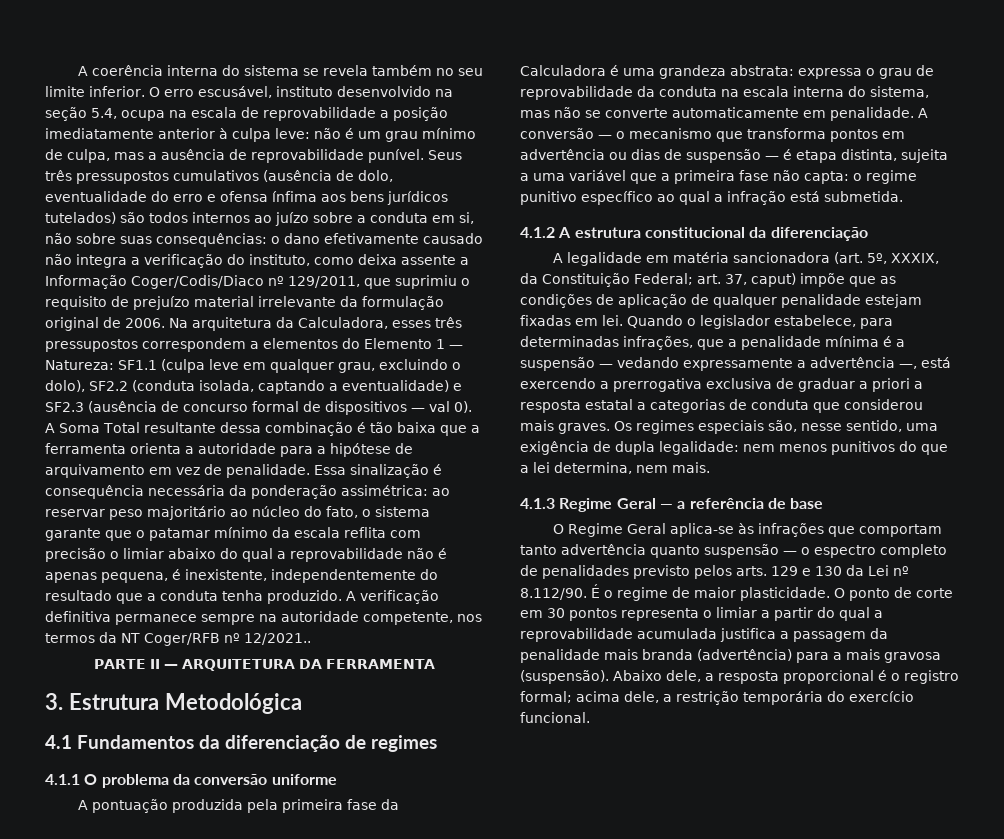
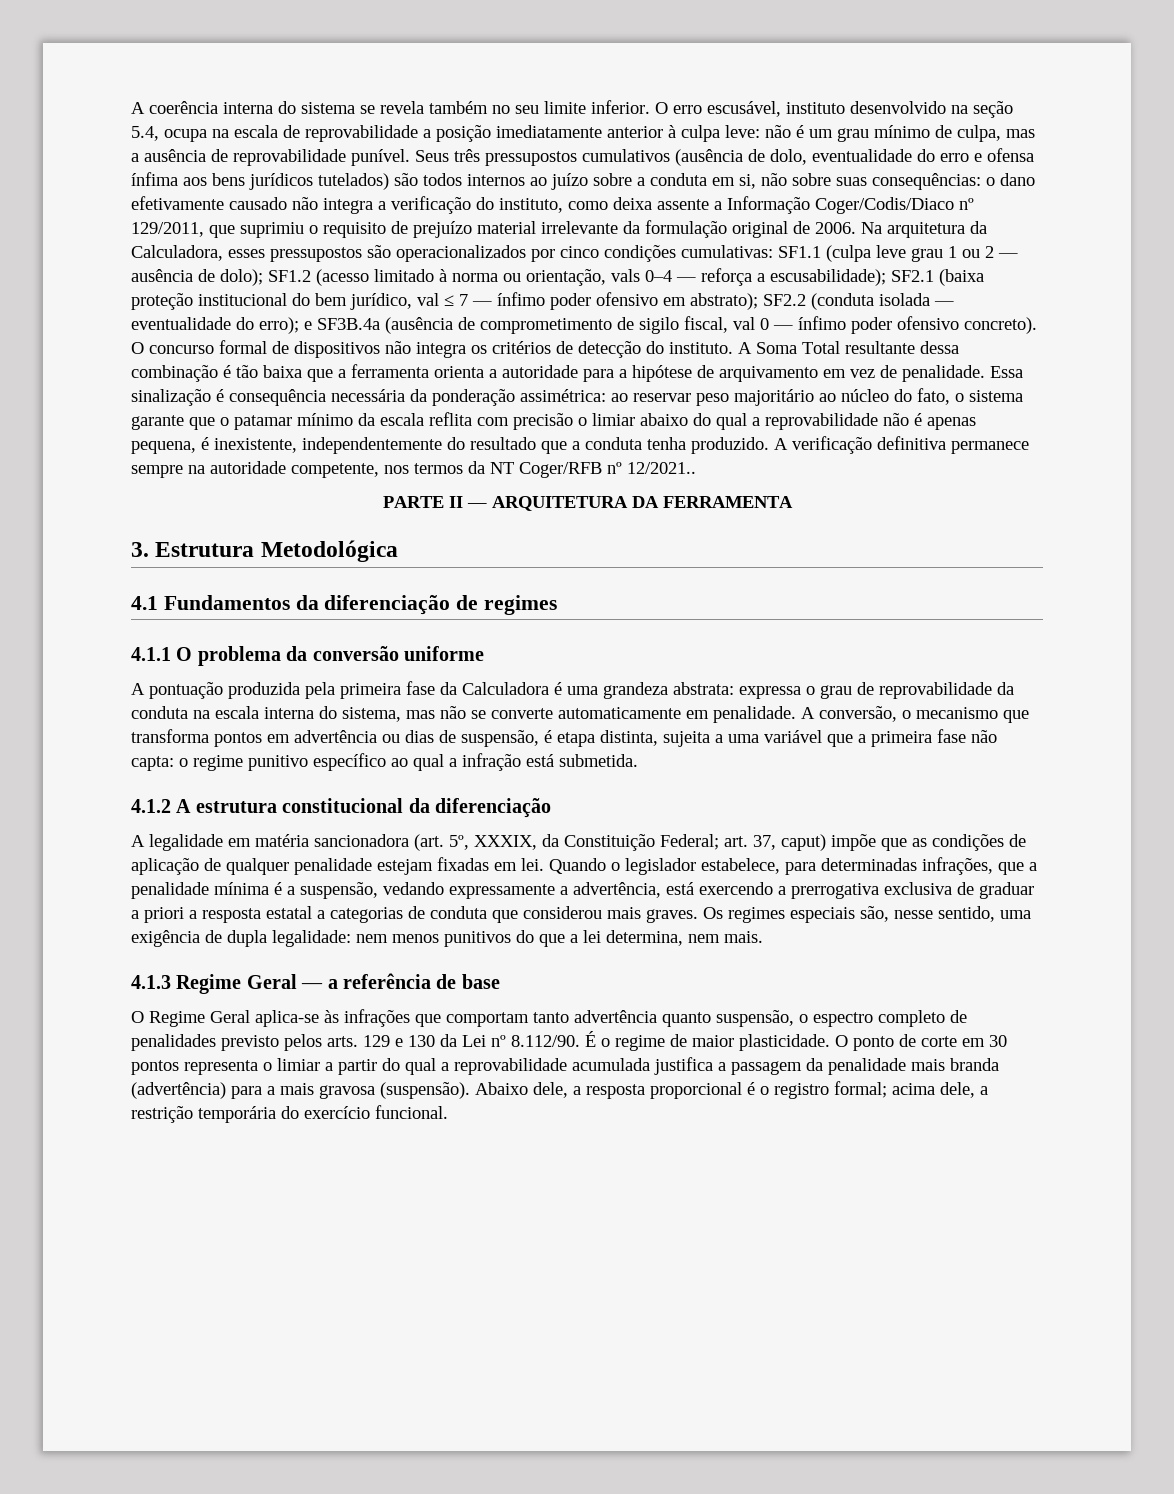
[435,317,462,328] [45,338,463,352] [45,359,461,373] [45,380,462,394] [45,401,472,415] três pressupostos correspondem a elementos do Elemento 1 — Natureza: SF1.1 (culpa leve em qualquer grau, excluindo o dolo), SF2.2 (conduta isolada, captando a eventualidade) e SF2.3 (ausência de concurso formal de dispositivos — val 0). -> [270,245,1018,262] [131,268,984,286] [131,292,954,310] [131,316,1037,334] [131,340,733,358] pressupostos são operacionalizados por cinco condições cumulativas: SF1.1 (culpa leve grau 1 ou 2 — ausência de dolo); SF1.2 (acesso limitado à norma ou orientação, vals 0–4 — reforça a escusabilidade); SF2.1 (baixa proteção institucional do bem jurídico, val ≤ 7 — ínfimo poder ofensivo em abstrato); SF2.2 (conduta isolada — eventualidade do erro); e SF3B.4a (ausência de comprometimento de sigilo fiscal, val 0 — ínfimo poder ofensivo concreto). O concurso formal de dispositivos não integra os critérios de detecção do instituto.
[520,128,612,139] conversão — -> [819,706,897,722] conversão,
[686,149,779,163] suspensão — -> [461,730,539,747] suspensão,
[520,357,613,371] suspensão — -> [300,882,378,899] suspensão,
[810,357,917,369] advertência —, -> [573,882,661,898] advertência,
[704,544,797,558] suspensão — -> [716,1010,794,1027] suspensão,

